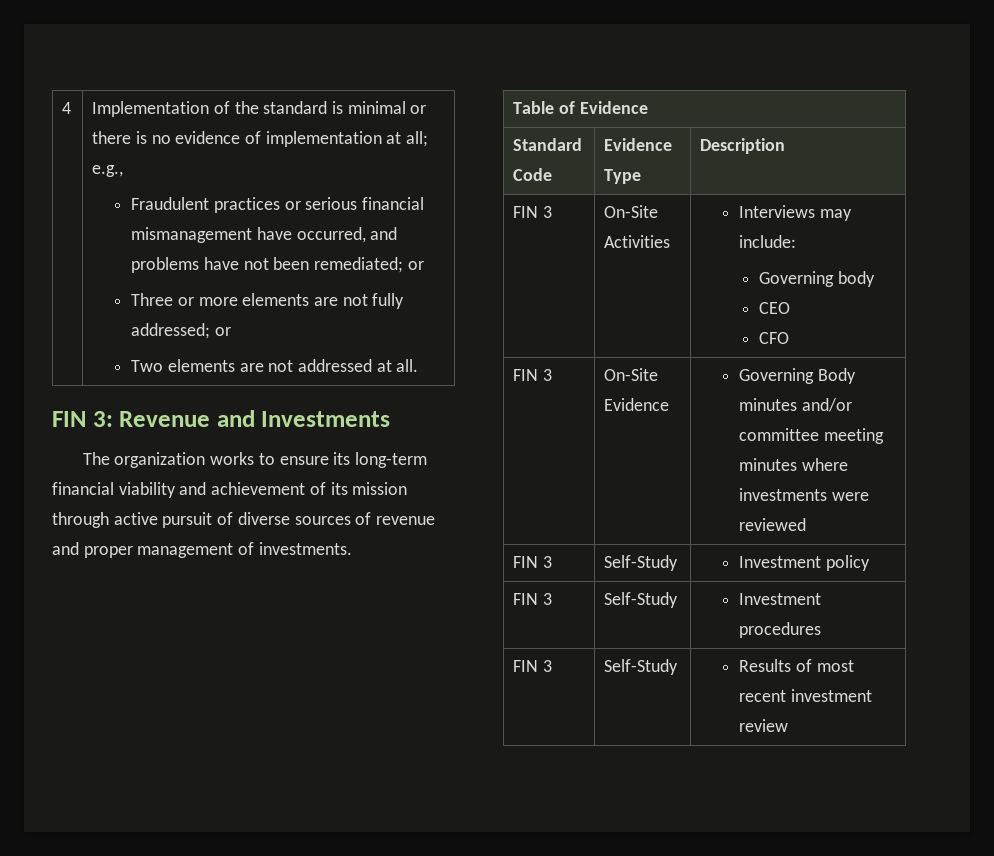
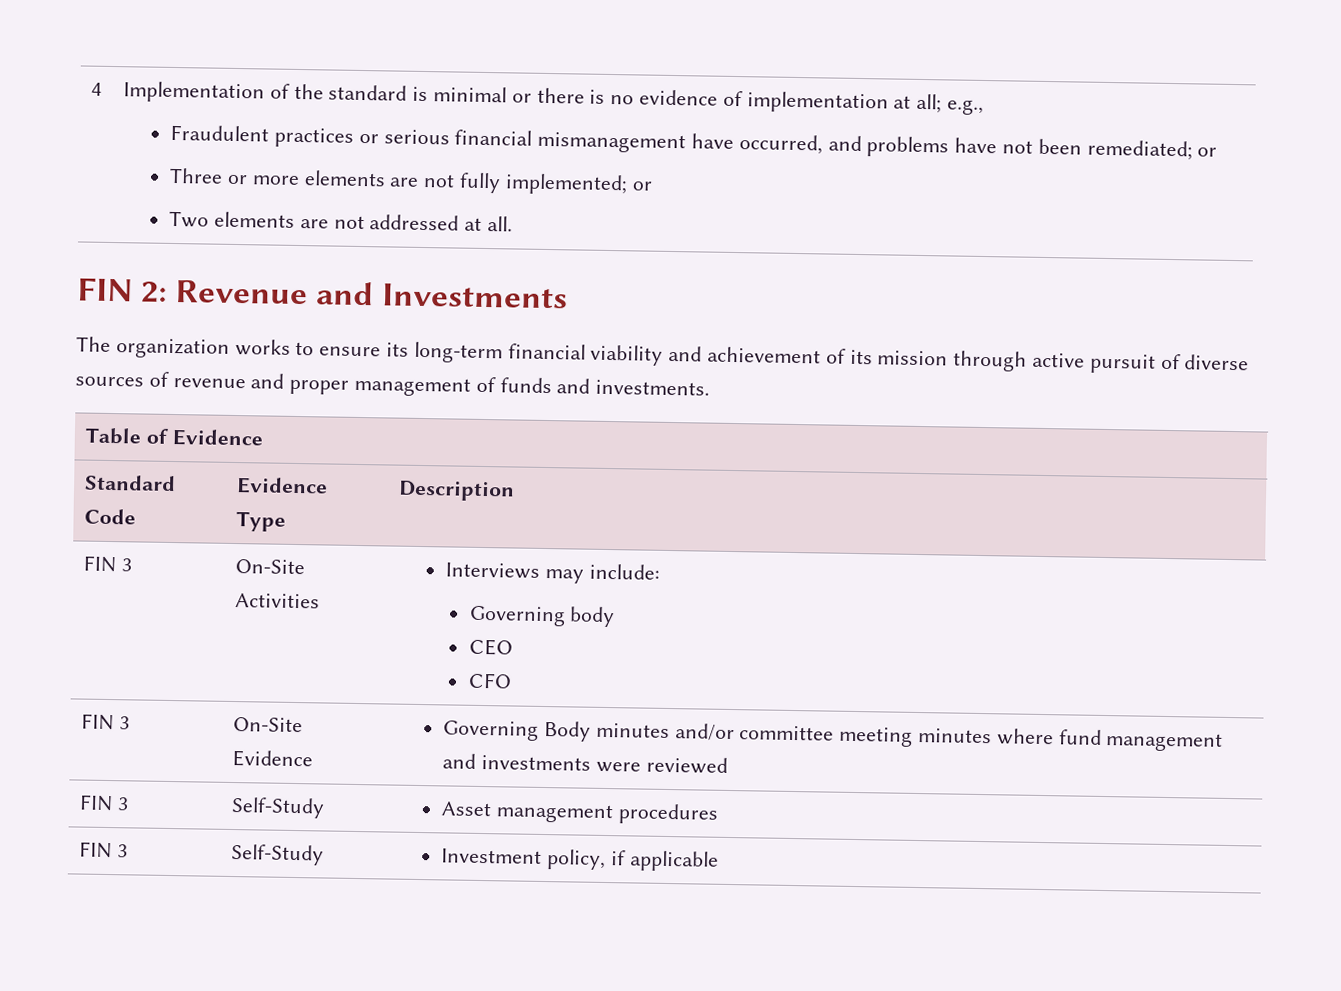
[131,323,211,339] addressed; -> [504,173,628,196] implemented;
[92,411,113,427] 3: -> [141,281,168,303] 2:
(255, 548) none -> [499,377,591,394] funds and
(848, 464) none -> [1058,729,1224,752] [442,753,477,769] fund management and
[739,555,870,571] [513,593,552,605] [604,592,679,608] [739,593,822,605] [739,622,822,638] [513,660,552,672] [604,659,679,675] [739,659,854,672] [739,689,872,702] [739,719,789,732] Investment policy // FIN 3 | Self-Study | Investment procedures // FIN 3 | Self-Study | Results of most recent investment review -> [441,801,719,825] [78,841,128,859] [230,843,324,866] [441,848,719,872] Asset management procedures // FIN 3 | Self-Study | Investment policy, if applicable

